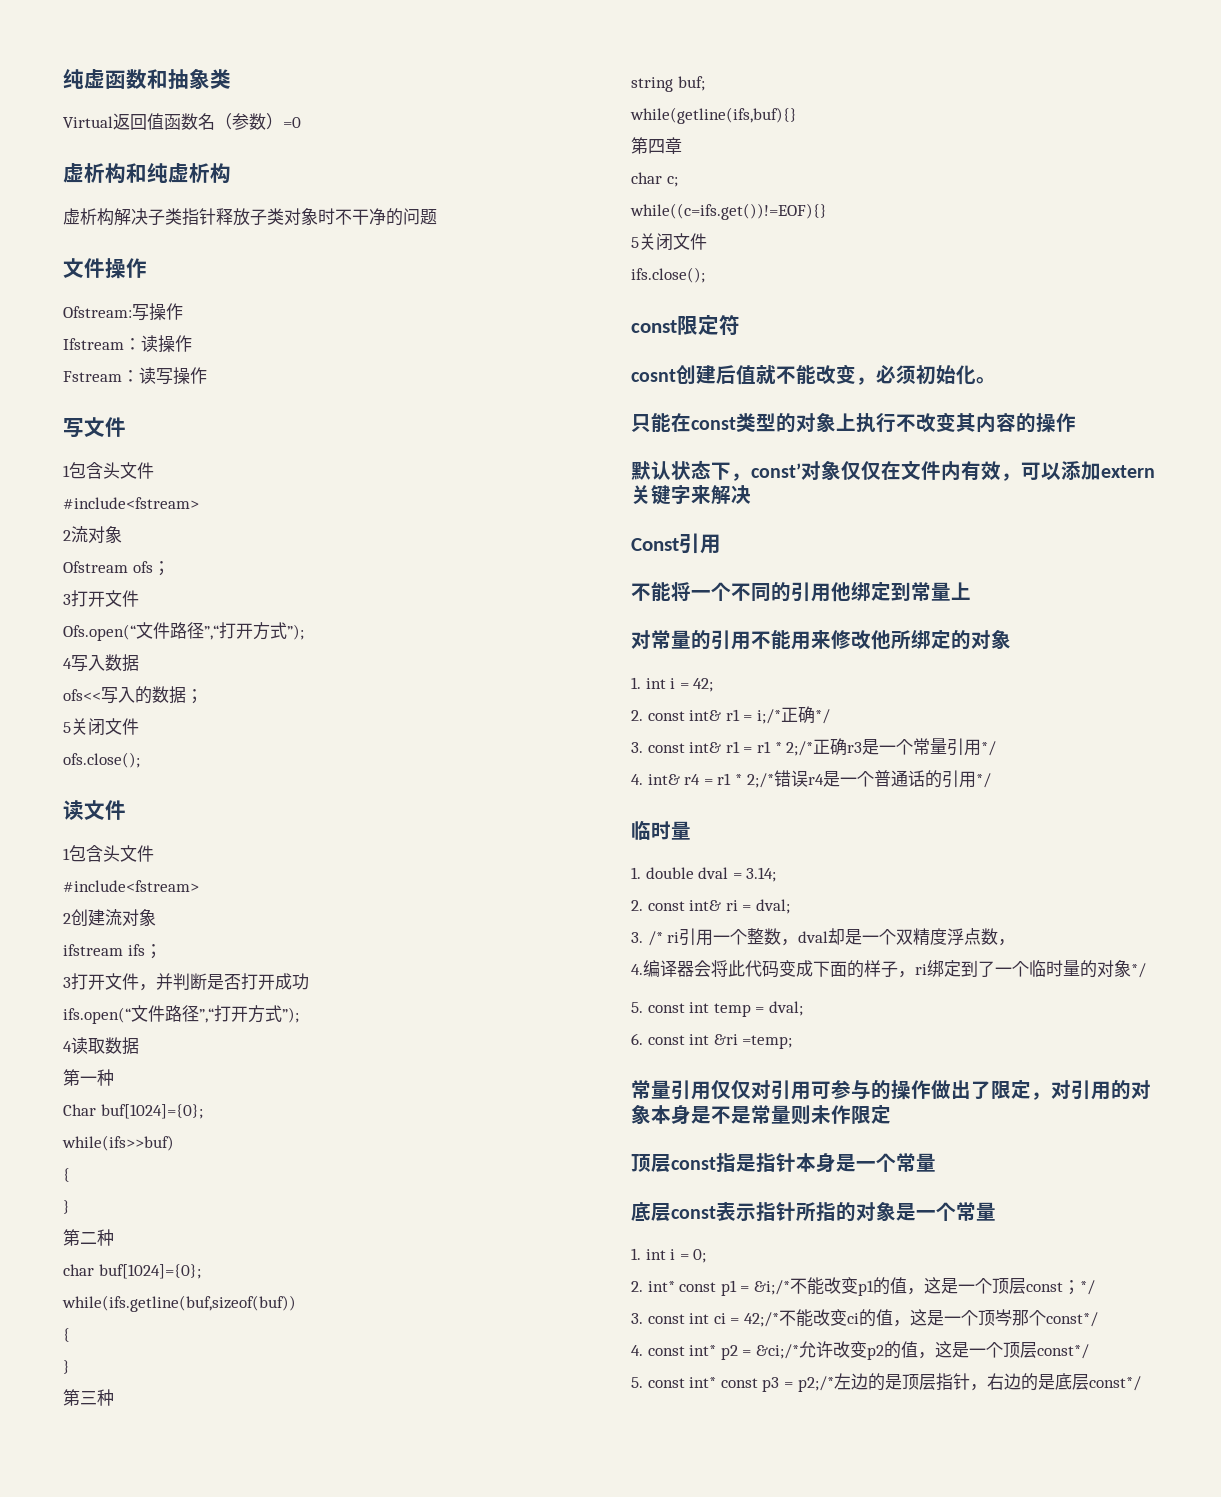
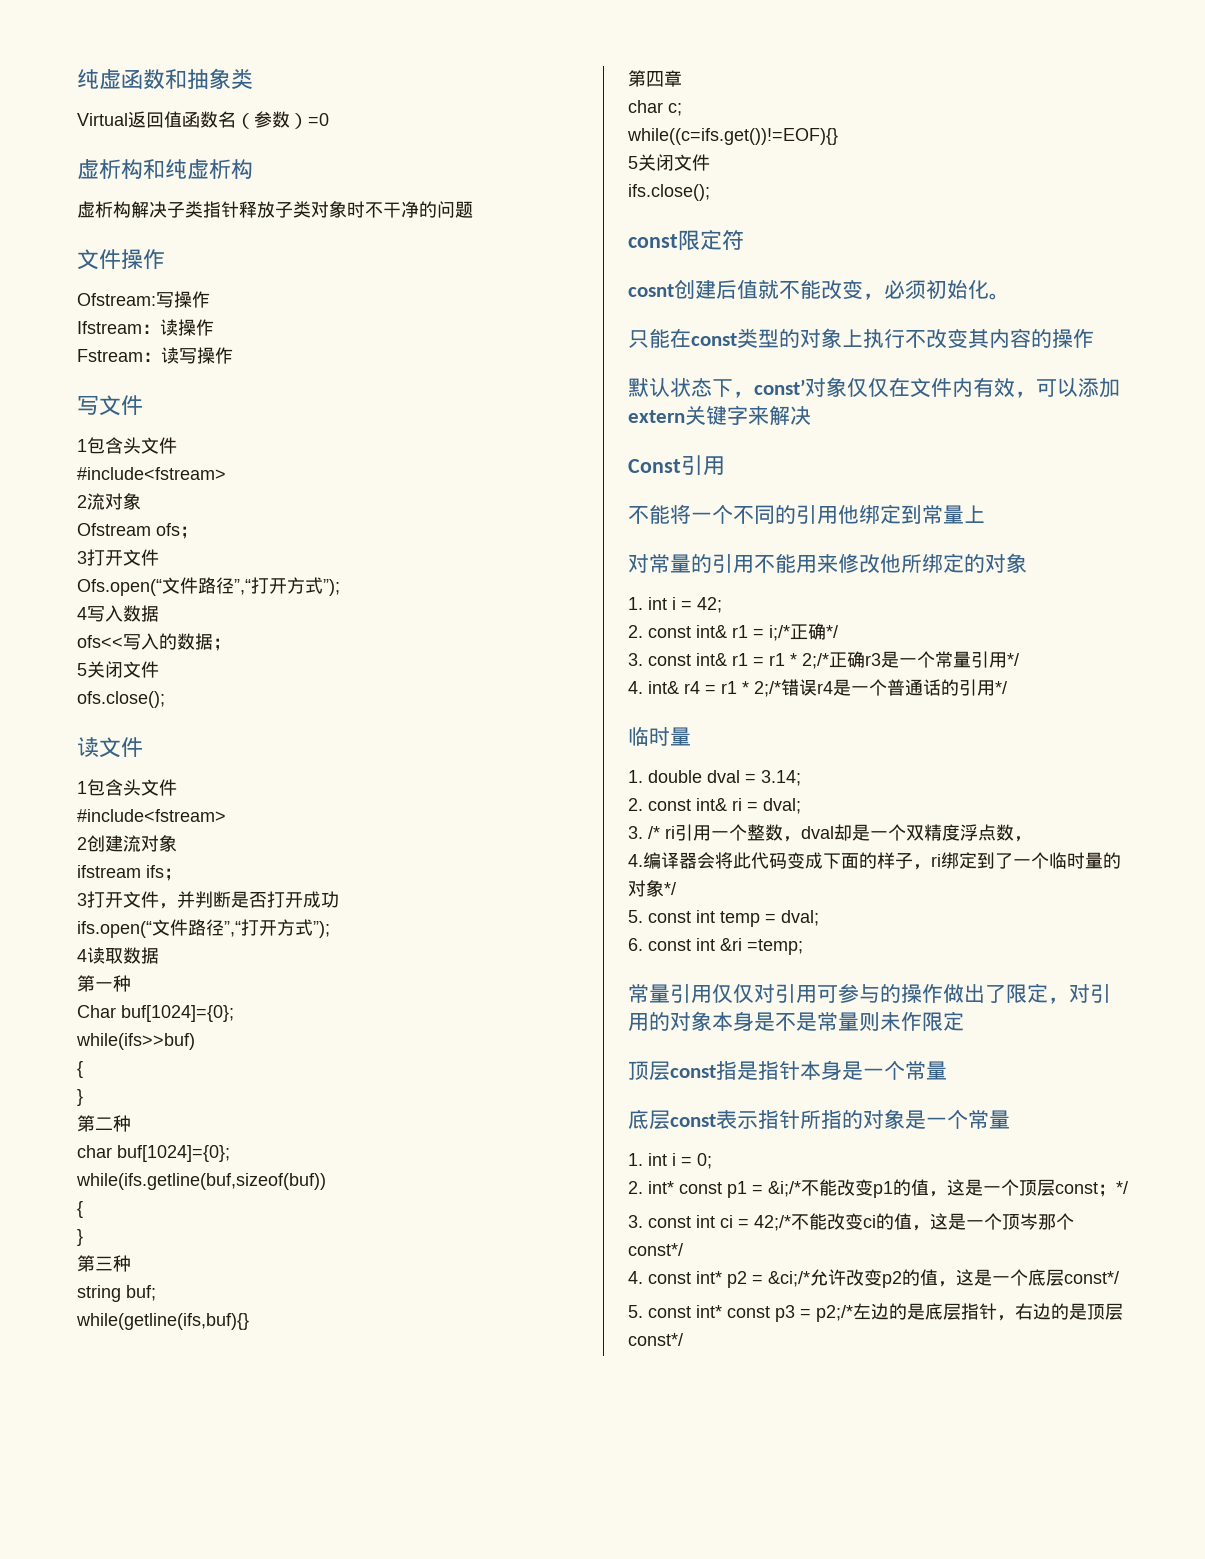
[1002,1342,1020,1358] 顶 -> [1028,1269,1046,1286] 底
[901,1374,919,1390] 顶 -> [925,1303,943,1320] 底
[1054,1373,1072,1390] 底 -> [1087,1304,1105,1320] 顶

